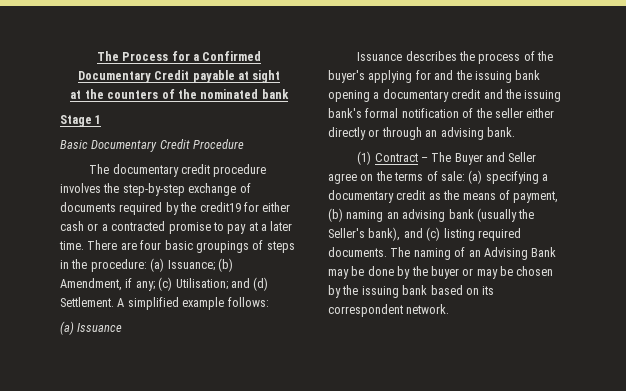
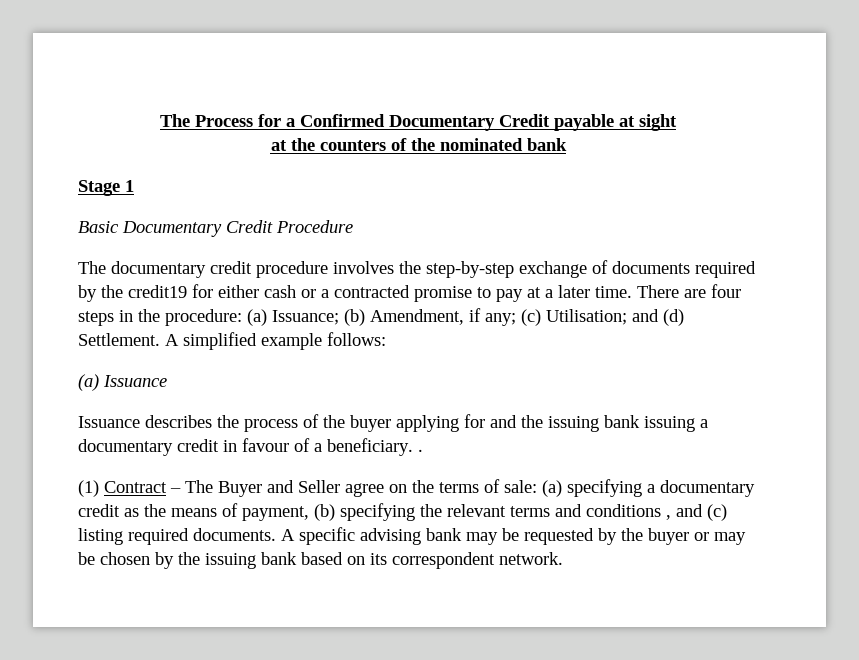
[164,240,264,253] basic groupings of -> (741, 291) none
[328,70,365,83] buyer's -> [350,415,391,432] buyer
[328,89,562,102] [328,108,555,118] [328,127,515,140] opening a documentary credit and the issuing bank's formal notification of the seller either directly or through an advising bank. -> [644,416,708,432] [78,438,423,456] issuing a documentary credit in favour of a beneficiary. .
[346,208,535,222] [328,227,401,241] naming an advising bank (usually the Seller's bank), -> [340,503,671,521] specifying the relevant terms and conditions ,
[390,247,557,260] [328,266,394,279] The naming of an Advising Bank may be done -> [281,527,594,545] A specific advising bank may be requested

